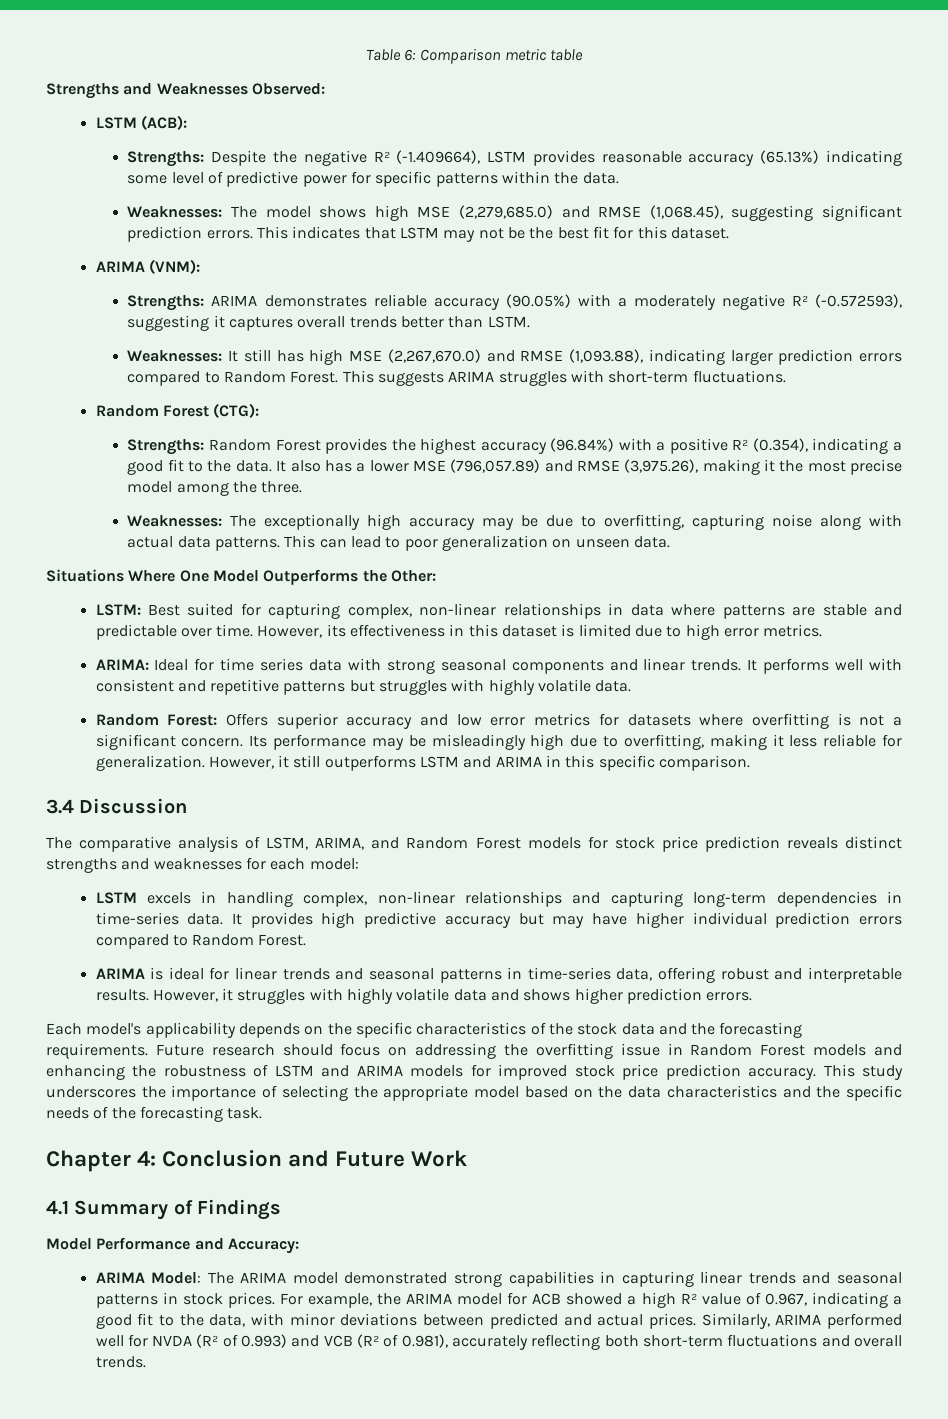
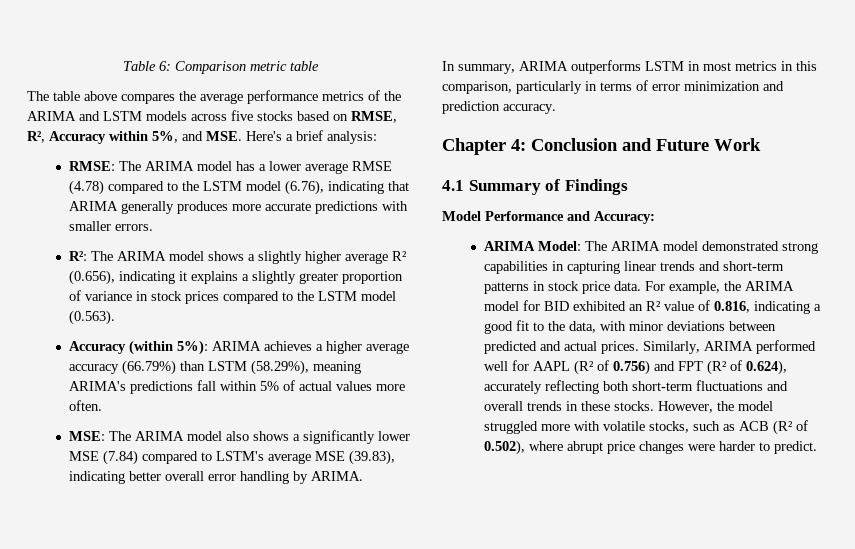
[46,83,325,99] [95,115,187,130] [127,150,903,167] [127,171,619,187] [127,205,902,221] [127,226,729,242] [95,259,200,274] [127,294,902,311] [127,315,530,331] [127,349,903,365] [127,370,786,386] [95,403,260,418] [127,438,902,455] [127,459,903,475] [127,481,303,496] [127,514,902,530] [127,535,670,551] [46,569,436,585] [95,603,902,619] [95,624,823,640] [95,658,903,674] [95,679,632,695] [95,713,903,729] [95,734,903,750] [95,755,751,771] [46,798,188,814] [46,836,903,852] [46,857,359,873] [95,891,903,907] [95,912,902,928] [95,934,307,949] [95,967,902,983] [95,988,753,1004] [46,1022,803,1038] [46,1043,902,1059] [46,1064,904,1080] [46,1085,903,1101] [46,1106,263,1122] Strengths and Weaknesses Observed: // LSTM (ACB): // Strengths: Despite the negative R² (-1.409664), LSTM provides reasonable accuracy (65.13%) indicating some level of predictive power for specific patterns within the data. // Weaknesses: The model shows high MSE (2,279,685.0) and RMSE (1,068.45), suggesting significant prediction errors. This indicates that LSTM may not be the best fit for this dataset. // ARIMA (VNM): // Strengths: ARIMA demonstrates reliable accuracy (90.05%) with a moderately negative R² (-0.572593), suggesting it captures overall trends better than LSTM. // Weaknesses: It still has high MSE (2,267,670.0) and RMSE (1,093.88), indicating larger prediction errors compared to Random Forest. This suggests ARIMA struggles with short-term fluctuations. // Random Forest (CTG): // Strengths: Random Forest provides the highest accuracy (96.84%) with a positive R² (0.354), indicating a good fit to the data. It also has a lower MSE (796,057.89) and RMSE (3,975.26), making it the most precise model among the three. // Weaknesses: The exceptionally high accuracy may be due to overfitting, capturing noise along with actual data patterns. This can lead to poor generalization on unseen data. // Situations Where One Model Outperforms the Other: // LSTM: Best suited for capturing complex, non-linear relationships in data where patterns are stable and predictable over time. However, its effectiveness in this dataset is limited due to high error metrics. // ARIMA: Ideal for time series data with strong seasonal components and linear trends. It performs well with consistent and repetitive patterns but struggles with highly volatile data. // Random Forest: Offers superior accuracy and low error metrics for datasets where overfitting is not a significant concern. Its performance may be misleadingly high due to overfitting, making it less reliable for generalization. However, it still outperforms LSTM and ARIMA in this specific comparison. // 3.4 Discussion // The comparative analysis of LSTM, ARIMA, and Random Forest models for stock price prediction reveals distinct strengths and weaknesses for each model: // LSTM excels in handling complex, non-linear relationships and capturing long-term dependencies in time-series data. It provides high predictive accuracy but may have higher individual prediction errors compared to Random Forest. // ARIMA is ideal for linear trends and seasonal patterns in time-series data, offering robust and interpretable results. However, it struggles with highly volatile data and shows higher prediction errors. // Each model's applicability depends on the specific characteristics of the stock data and the forecasting requirements. Future research should focus on addressing the overfitting issue in Random Forest models and enhancing the robustness of LSTM and ARIMA models for improved stock price prediction accuracy. This study underscores the importance of selecting the appropriate model based on the data characteristics and the specific needs of the forecasting task. -> [27,90,401,104] [27,110,397,123] [27,130,377,144] [69,161,393,174] [69,180,410,195] [69,201,409,214] [69,221,154,231] [69,251,408,264] [69,270,404,285] [69,290,397,304] [69,310,116,325] [69,340,410,355] [69,360,362,375] [69,380,406,394] [69,400,103,411] [69,430,411,444] [69,450,396,465] [69,471,364,484] [442,60,817,74] [442,80,784,94] [442,101,556,114] The table above compares the average performance metrics of the ARIMA and LSTM models across five stocks based on RMSE, R², Accuracy within 5%, and MSE. Here's a brief analysis: // RMSE: The ARIMA model has a lower average RMSE (4.78) compared to the LSTM model (6.76), indicating that ARIMA generally produces more accurate predictions with smaller errors. // R²: The ARIMA model shows a slightly higher average R² (0.656), indicating it explains a slightly greater proportion of variance in stock prices compared to the LSTM model (0.563). // Accuracy (within 5%): ARIMA achieves a higher average accuracy (66.79%) than LSTM (58.29%), meaning ARIMA's predictions fall within 5% of actual values more often. // MSE: The ARIMA model also shows a significantly lower MSE (7.84) compared to LSTM's average MSE (39.83), indicating better overall error handling by ARIMA. // In summary, ARIMA outperforms LSTM in most metrics in this comparison, particularly in terms of error minimization and prediction accuracy.
[837,1272,902,1284] seasonal -> [723,261,785,271] short-term
[227,1292,275,1308] prices. -> [582,281,642,294] price data.
[532,1292,676,1308] ACB showed a high -> [544,301,644,311] BID exhibited an
[764,1293,807,1306] 0.967, -> [714,301,751,313] 0.816,
[152,1334,448,1348] NVDA (R² of 0.993) and VCB (R² of 0.981), -> [533,360,788,375] AAPL (R² of 0.756) and FPT (R² of 0.624),
[95,1356,146,1368] trends. -> [527,401,774,413] [484,420,809,435] [484,440,818,455] trends in these stocks. However, the model struggled more with volatile stocks, such as ACB (R² of 0.502), where abrupt price changes were harder to predict.

